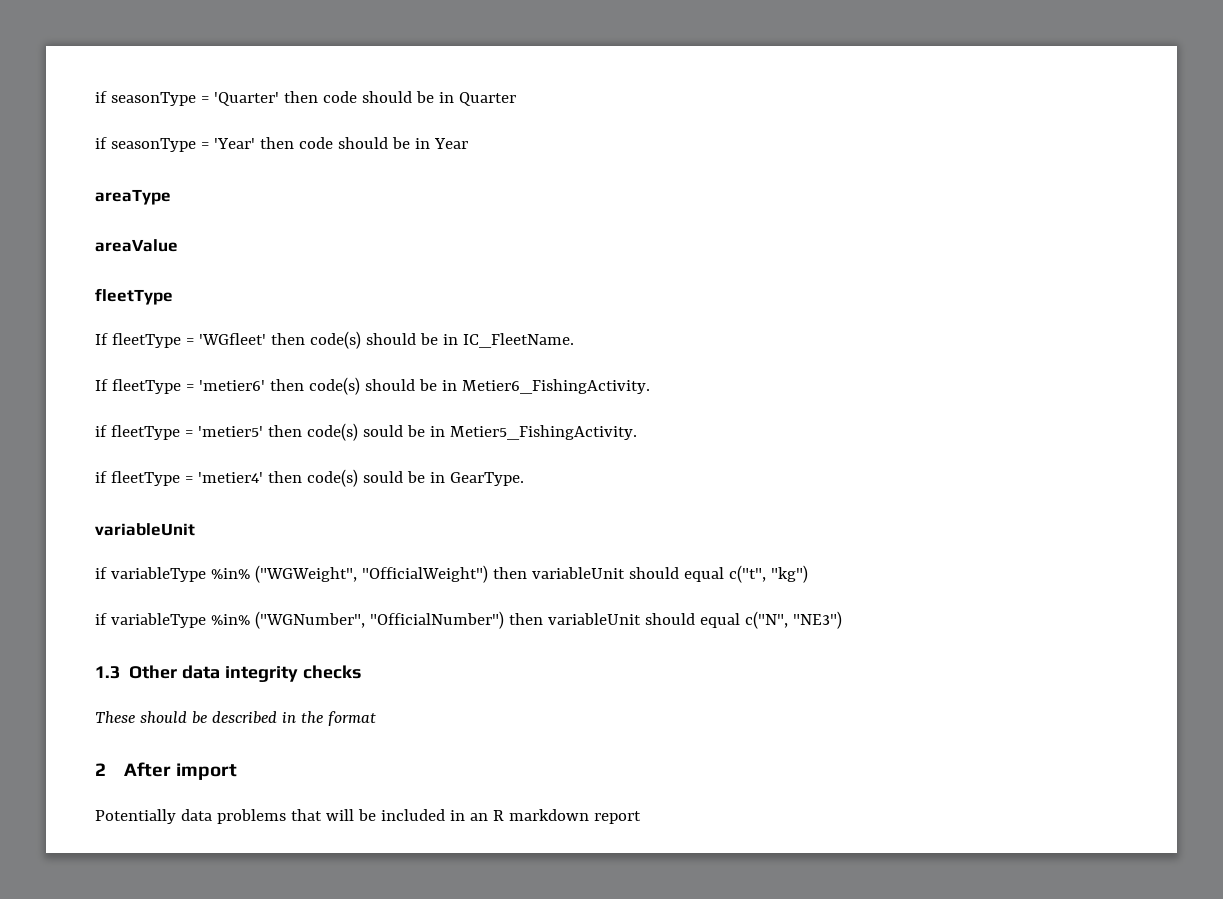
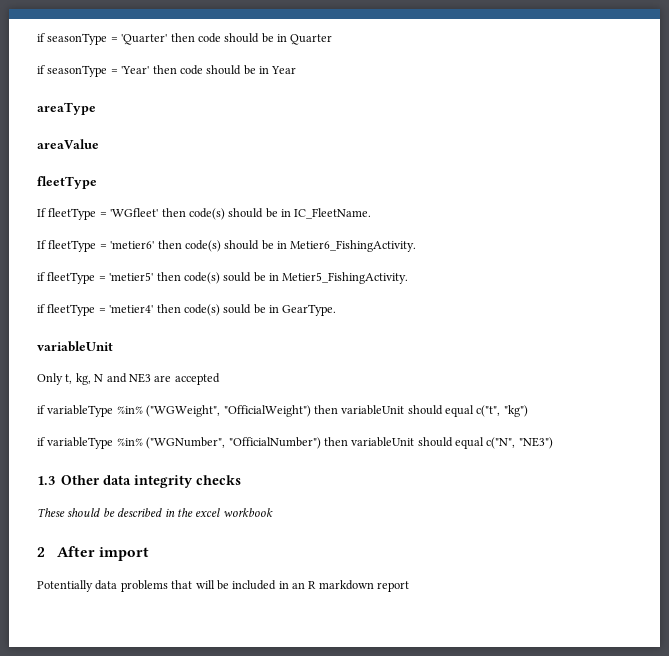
(195, 529) none -> [37,373,220,385] // Only t, kg, N and NE3 are accepted
[327,711,376,726] format -> [195,508,273,517] excel workbook

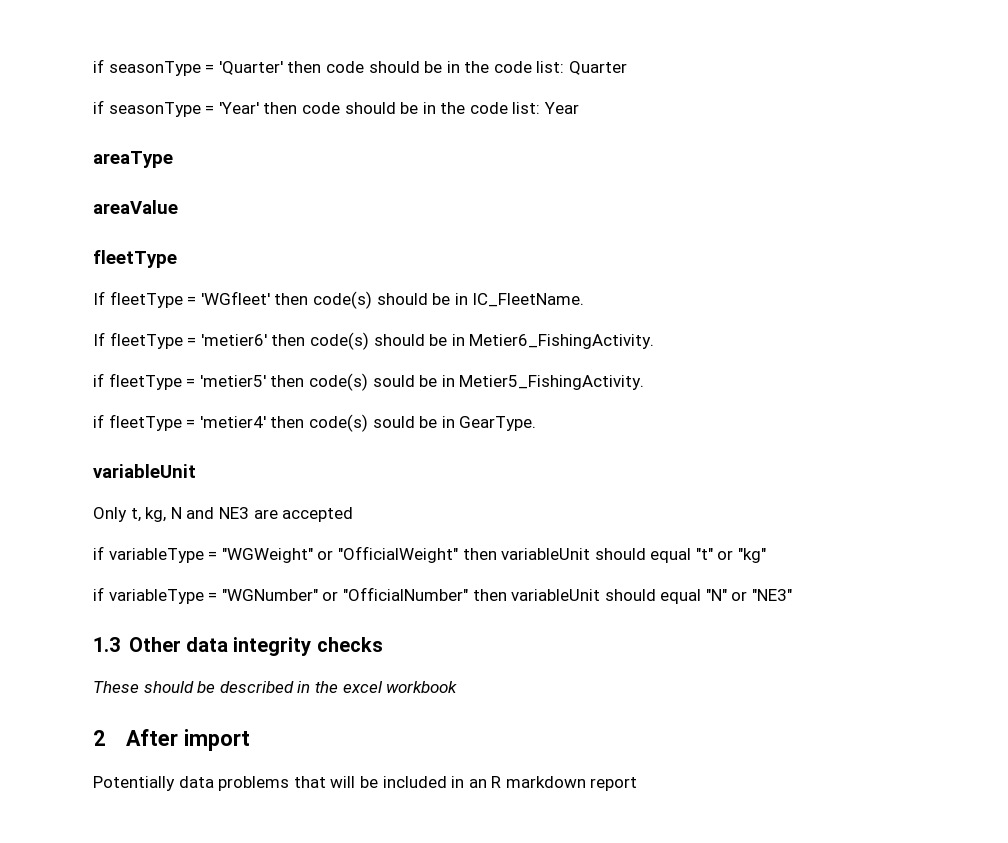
(287, 38) none -> [464,61,565,73] the code list:
(269, 70) none -> [440,102,541,114] the code list:
[116,405,528,417] [37,437,553,449] %in% ("WGWeight", "OfficialWeight") then variableUnit should equal c("t", "kg") // if variableType %in% ("WGNumber", "OfficialNumber") then variableUnit should equal c("N", "NE3") -> [208,546,767,563] [93,587,793,604] = "WGWeight" or "OfficialWeight" then variableUnit should equal "t" or "kg" // if variableType = "WGNumber" or "OfficialNumber" then variableUnit should equal "N" or "NE3"

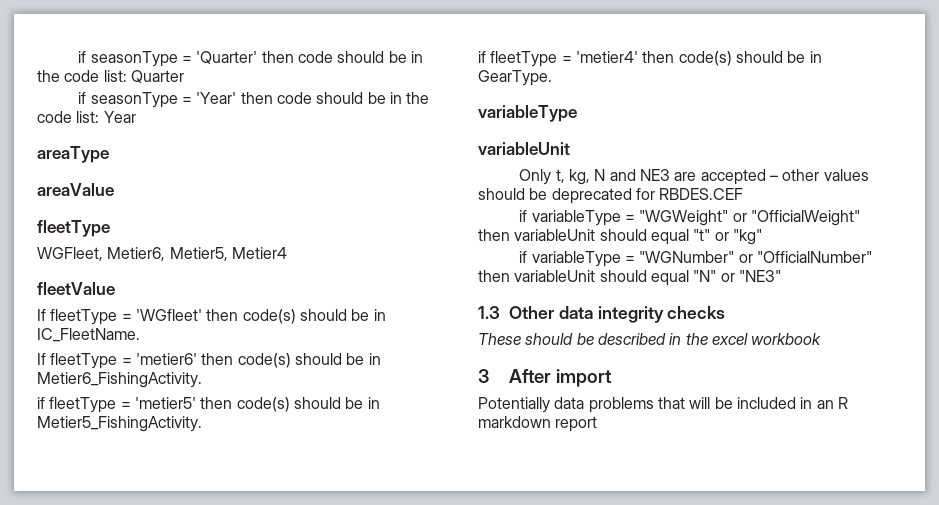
(177, 259) none -> [37,247,287,261] [37,282,115,295] // WGFleet, Metier6, Metier5, Metier4 // fleetValue
[372,375,415,387] sould -> [293,397,341,409] should
[372,416,415,428] sould -> [735,51,783,63] should
(537, 423) none -> [478,105,577,122] // variableType
(354, 514) none -> [769,169,869,181] [478,188,744,204] – other values should be deprecated for RBDES.CEF
[93,730,105,746] 2 -> [478,369,489,383] 3

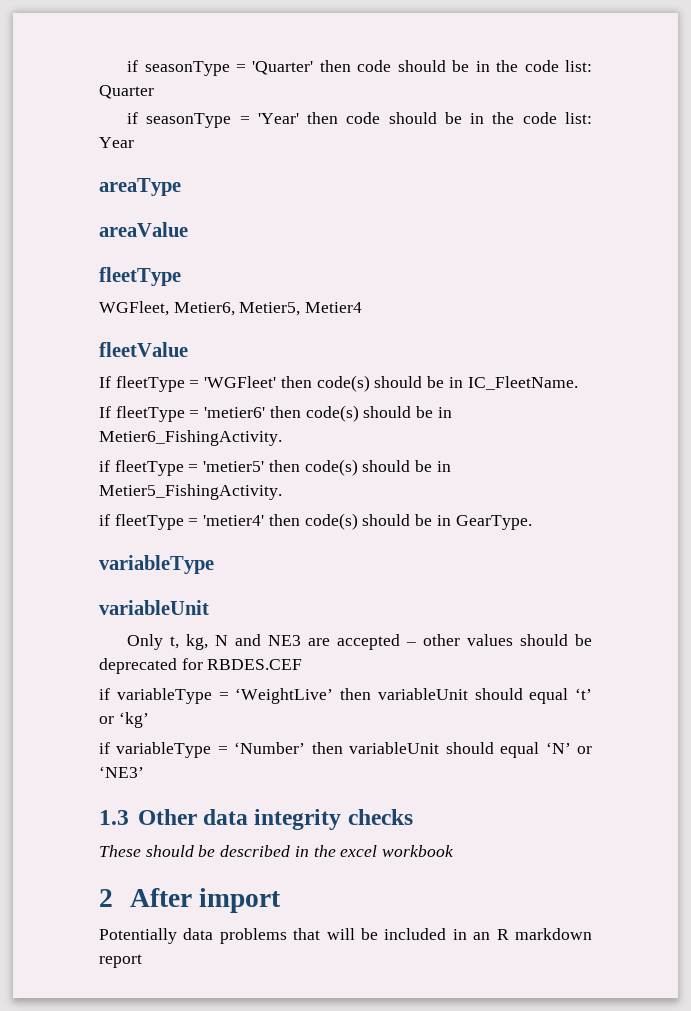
[135,309,202,321] 'WGfleet' -> [204,376,277,388] 'WGFleet'
[639,210,860,226] [478,229,762,245] [519,251,872,267] [478,270,781,286] "WGWeight" or "OfficialWeight" then variableUnit should equal "t" or "kg" // if variableType = "WGNumber" or "OfficialNumber" then variableUnit should equal "N" or "NE3" -> [235,688,592,704] [99,712,149,728] [99,742,593,758] [99,766,144,778] ‘WeightLive’ then variableUnit should equal ‘t’ or ‘kg’ // if variableType = ‘Number’ then variableUnit should equal ‘N’ or ‘NE3’
[478,369,489,383] 3 -> [99,889,113,907] 2

